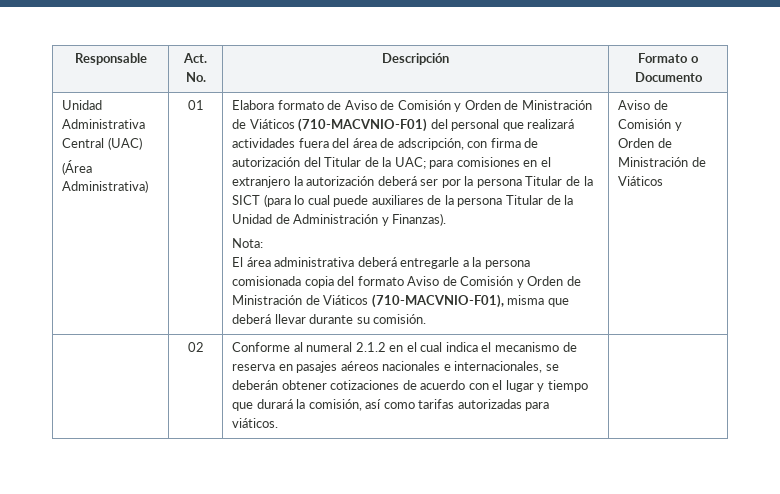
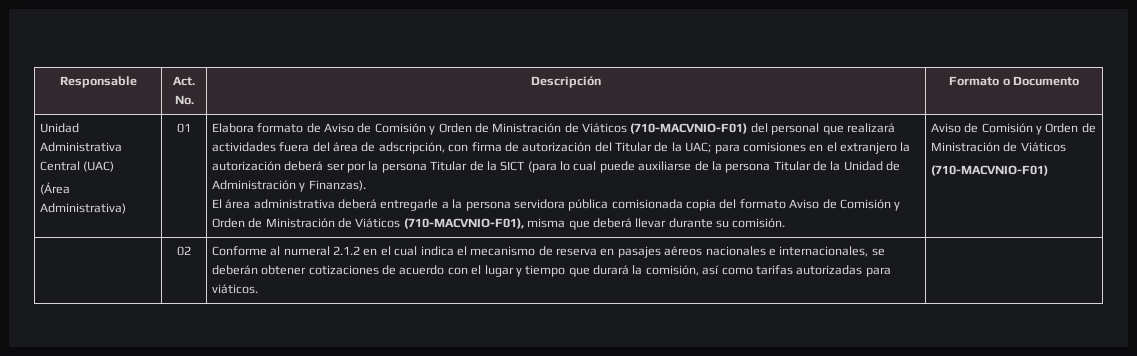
[371,195,424,205] auxiliares -> [638,161,692,171] auxiliarse
[232,238,264,248] // Nota: -> (366, 185) none
(530, 264) none -> [513,199,609,211] servidora pública
(664, 181) none -> [930,165,1048,176] // (710-MACVNIO-F01)

